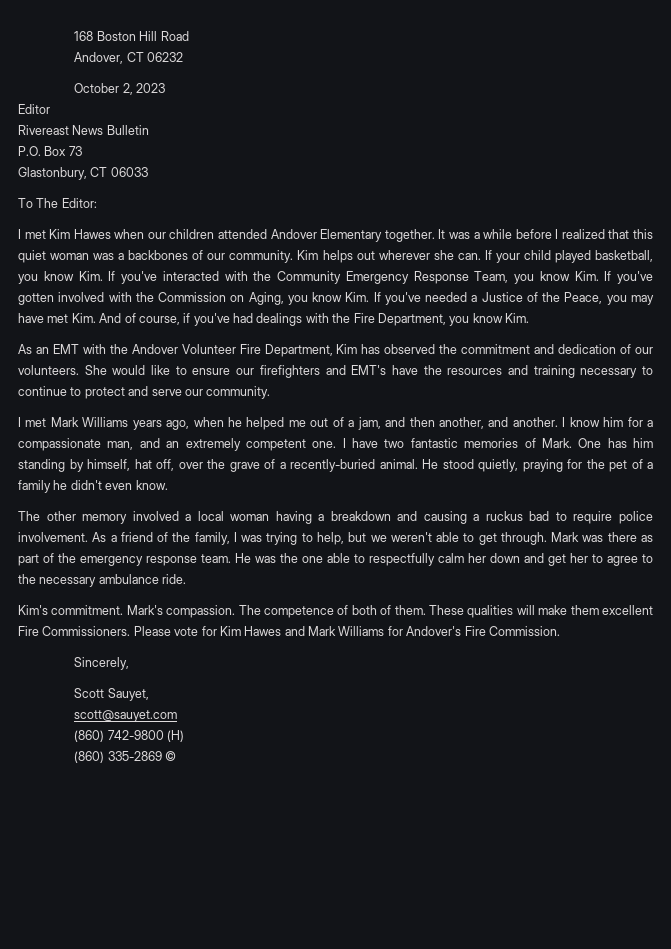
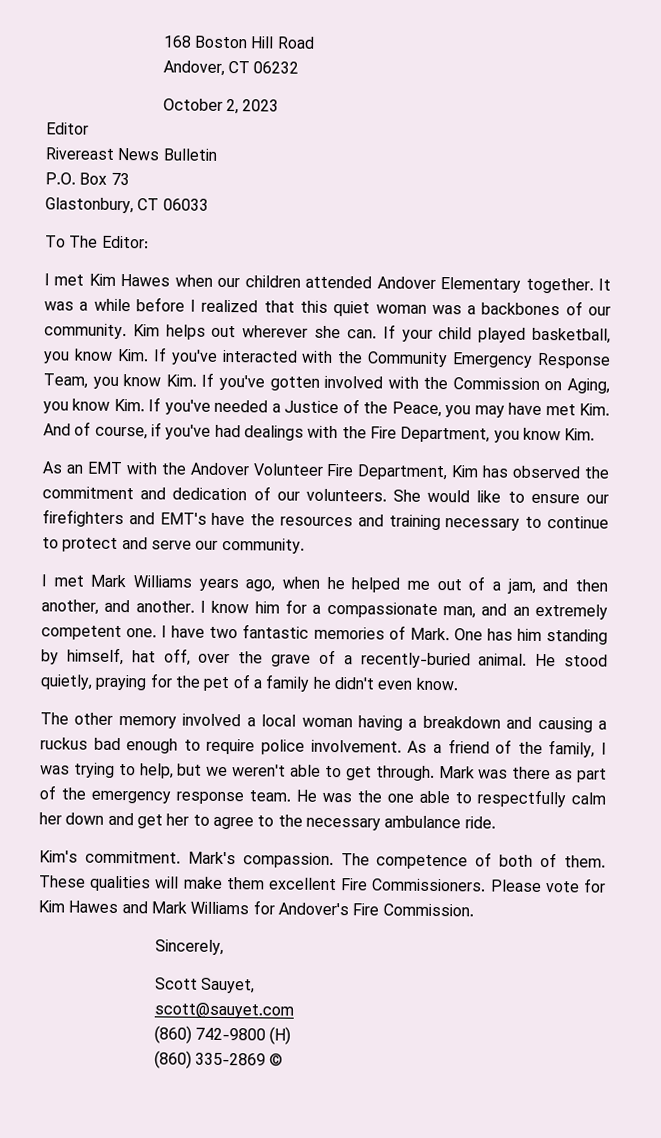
(550, 516) none -> [126,738,179,754] enough

